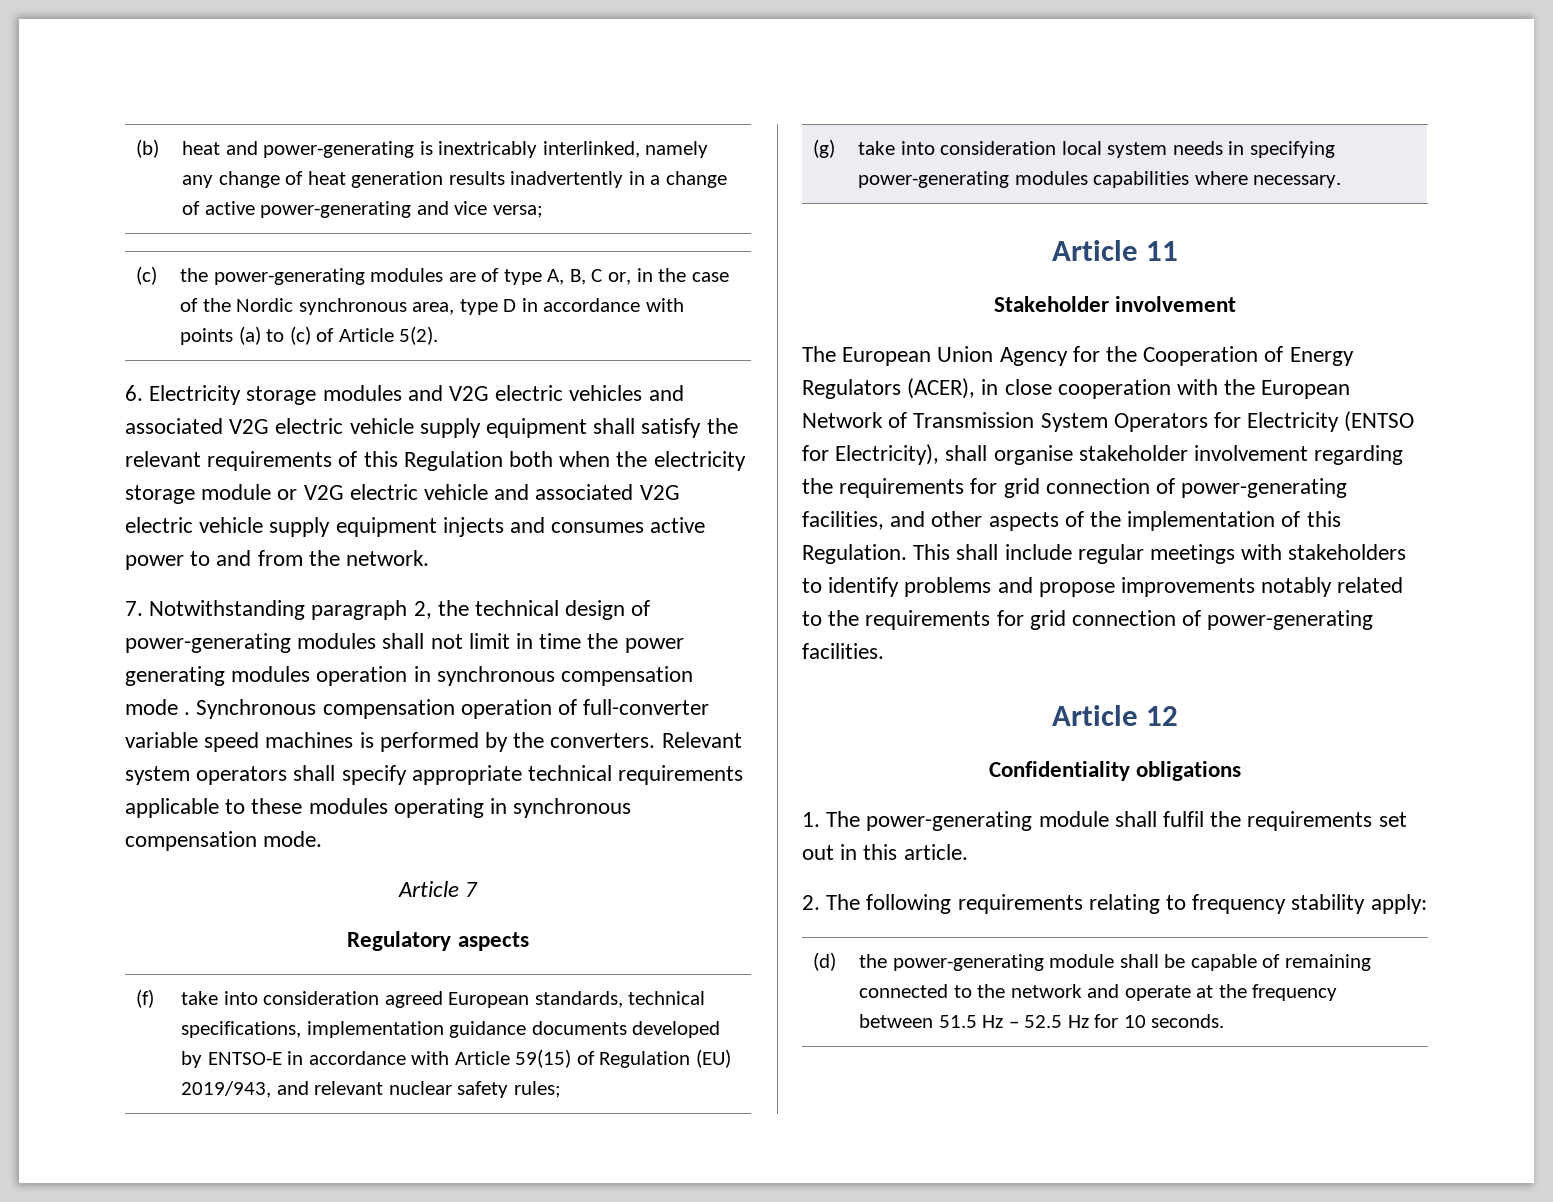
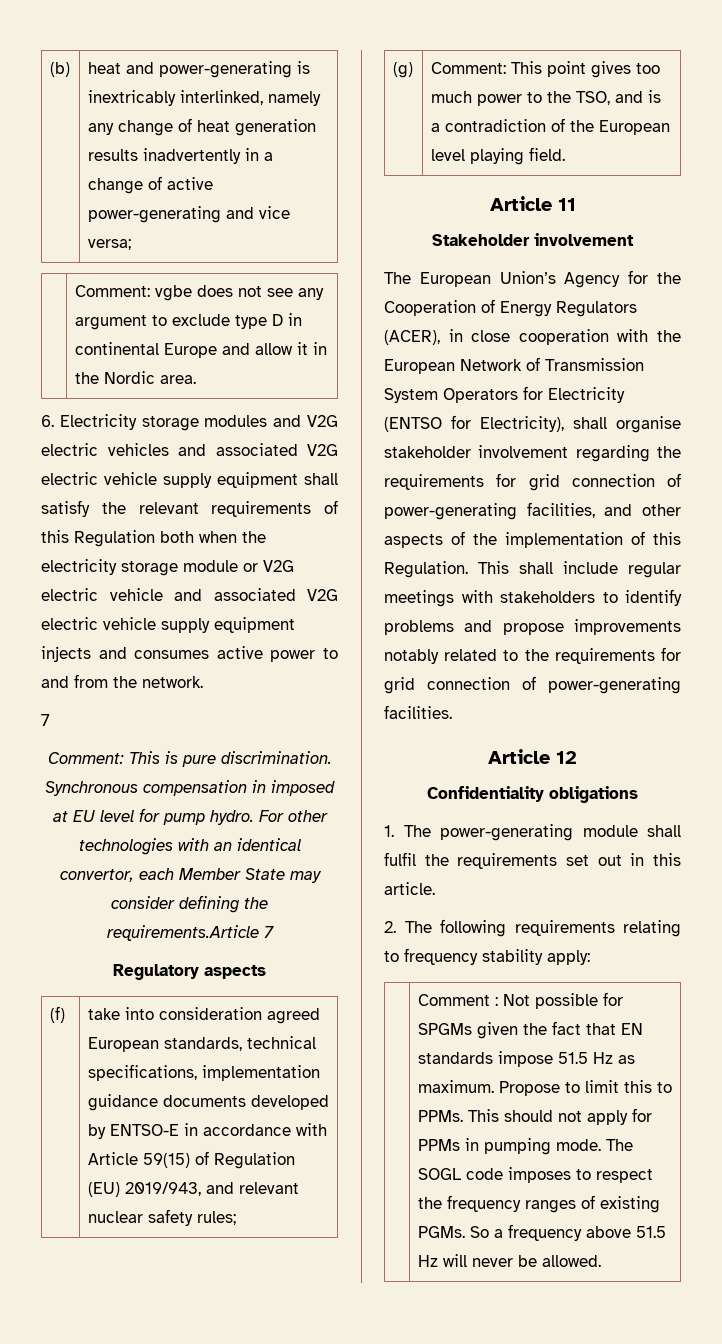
[136,266,158,285] [180,268,729,285] [180,298,684,315] [180,326,439,345] (c) | the power-generating modules are of type A, B, C or, in the case of the Nordic synchronous area, type D in accordance with points (a) to (c) of Article 5(2). -> [74,285,324,301] [74,313,302,330] [74,342,327,358] [74,371,196,384] | Comment: vgbe does not see any argument to exclude type D in continental Europe and allow it in the Nordic area.
[125,600,651,620] [125,633,684,653] [125,666,694,686] [125,699,710,719] [125,732,742,752] [125,765,744,785] [125,798,632,818] [125,831,323,851] [397,881,459,897] 7. Notwithstanding paragraph 2, the technical design of power-generating modules shall not limit in time the power generating modules operation in synchronous compensation mode . Synchronous compensation operation of full-converter variable speed machines is performed by the converters. Relevant system operators shall specify appropriate technical requirements applicable to these modules operating in synchronous compensation mode. // Article -> [41,714,50,726] [47,751,332,767] [45,780,335,796] [52,808,328,825] [78,838,301,855] [59,868,322,883] [111,895,268,913] [106,925,259,941] 7 // Comment: This is pure discrimination. Synchronous compensation in imposed at EU level for pump hydro. For other technologies with an identical convertor, each Member State may consider defining the requirements.Article
[858,141,1335,158] [858,171,1342,188] take into consideration local system needs in specifying power-generating modules capabilities where necessary. -> [430,61,660,78] [430,90,661,106] [430,118,670,135] [430,147,565,165] Comment: This point gives too much power to the TSO, and is a contradiction of the European level playing field.
[937,346,994,362] Union -> [499,271,556,284] Union’s
[813,952,837,971] [859,954,1371,971] [859,984,1338,1001] [859,1014,1225,1028] (d) | the power-generating module shall be capable of remaining connected to the network and operate at the frequency between 51.5 Hz – 52.5 Hz for 10 seconds. -> [417,992,623,1009] [417,1021,643,1039] [417,1051,635,1067] [417,1080,672,1096] [417,1108,652,1125] [417,1138,633,1155] [417,1167,653,1183] [417,1195,660,1213] [417,1224,666,1241] [417,1254,601,1267] | Comment : Not possible for SPGMs given the fact that EN standards impose 51.5 Hz as maximum. Propose to limit this to PPMs. This should not apply for PPMs in pumping mode. The SOGL code imposes to respect the frequency ranges of existing PGMs. So a frequency above 51.5 Hz will never be allowed.

